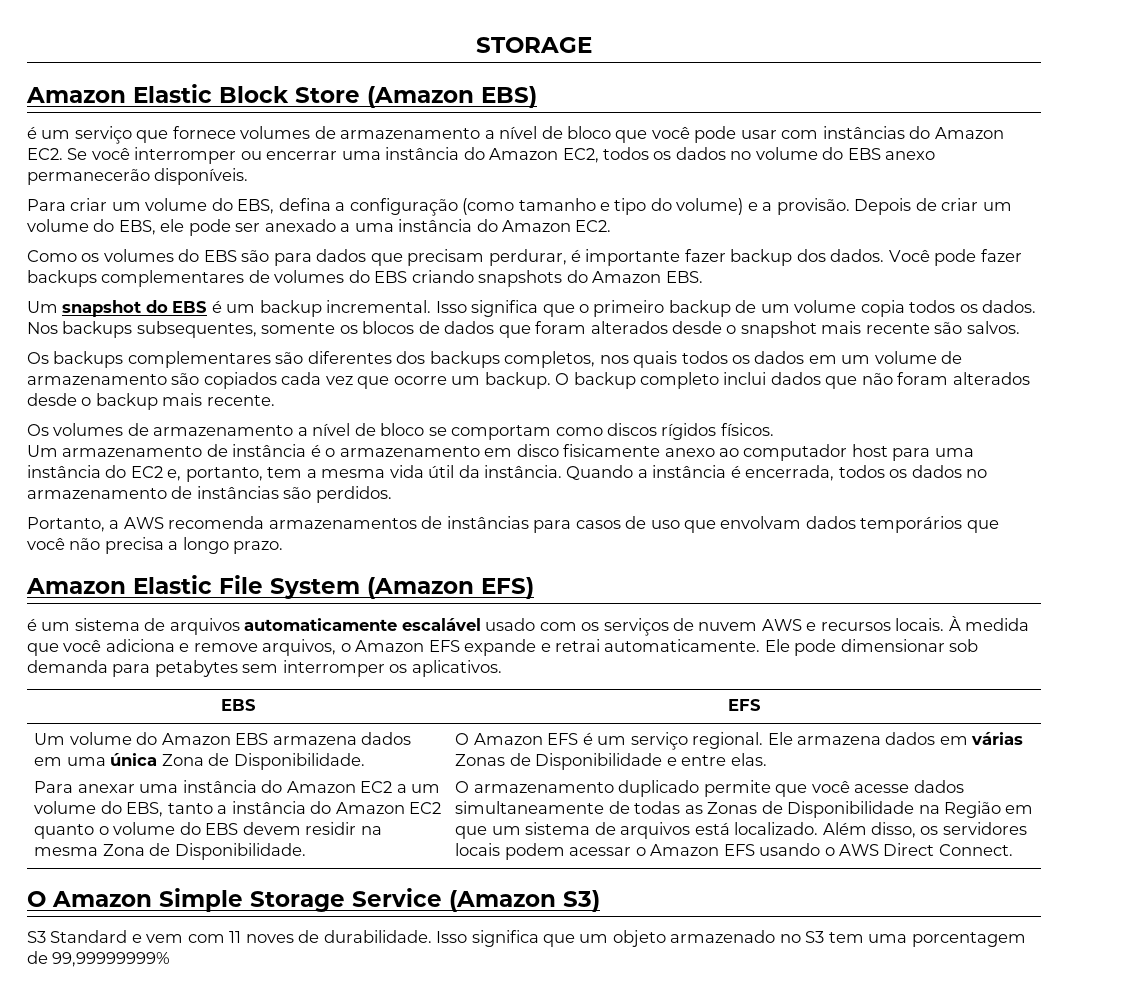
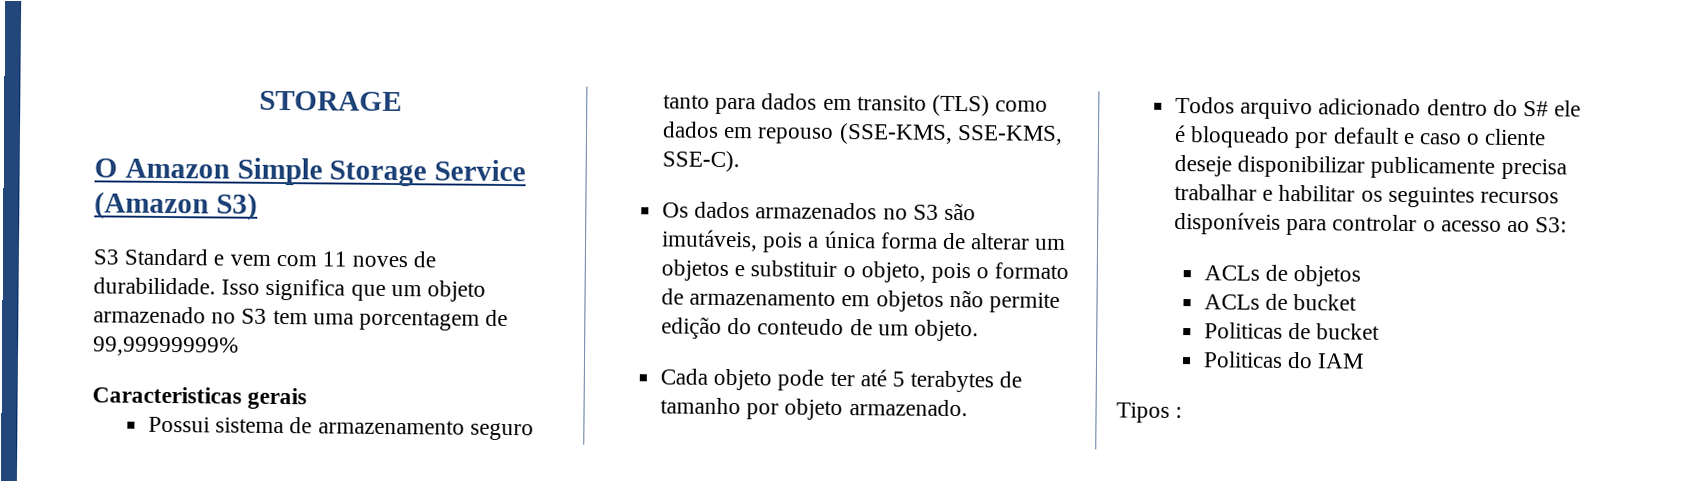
[26,84,537,108] [27,126,1004,144] [27,147,936,164] [27,168,249,185] [27,198,1012,216] [27,219,612,236] [27,249,1022,266] [27,270,703,287] [27,300,1037,317] [27,321,1020,338] [27,351,963,368] [27,372,1030,389] [27,393,275,410] [27,423,774,440] [27,444,974,461] [27,465,988,482] [27,486,392,503] [27,516,999,533] [27,537,284,554] [26,575,534,599] [27,616,1030,636] [27,639,979,656] [27,660,502,677] [220,699,256,711] [728,699,762,711] [34,732,412,745] [34,753,365,770] [34,780,440,793] [34,801,441,817] [34,822,382,839] [34,843,306,860] [455,732,1024,750] [455,753,767,770] [455,780,964,797] [455,801,1034,818] [455,822,1027,839] [455,843,1013,860] // Amazon Elastic Block Store (Amazon EBS) // é um serviço que fornece volumes de armazenamento a nível de bloco que você pode usar com instâncias do Amazon EC2. Se você interromper ou encerrar uma instância do Amazon EC2, todos os dados no volume do EBS anexo permanecerão disponíveis. // Para criar um volume do EBS, defina a configuração (como tamanho e tipo do volume) e a provisão. Depois de criar um volume do EBS, ele pode ser anexado a uma instância do Amazon EC2. // Como os volumes do EBS são para dados que precisam perdurar, é importante fazer backup dos dados. Você pode fazer backups complementares de volumes do EBS criando snapshots do Amazon EBS. // Um snapshot do EBS é um backup incremental. Isso significa que o primeiro backup de um volume copia todos os dados. Nos backups subsequentes, somente os blocos de dados que foram alterados desde o snapshot mais recente são salvos. // Os backups complementares são diferentes dos backups completos, nos quais todos os dados em um volume de armazenamento são copiados cada vez que ocorre um backup. O backup completo inclui dados que não foram alterados desde o backup mais recente. // Os volumes de armazenamento a nível de bloco se comportam como discos rígidos físicos. // Um armazenamento de instância é o armazenamento em disco fisicamente anexo ao computador host para uma instância do EC2 e, portanto, tem a mesma vida útil da instância. Quando a instância é encerrada, todos os dados no armazenamento de instâncias são perdidos. // Portanto, a AWS recomenda armazenamentos de instâncias para casos de uso que envolvam dados temporários que você não precisa a longo prazo. // Amazon Elastic File System (Amazon EFS) // é um sistema de arquivos automaticamente escalável usado com os serviços de nuvem AWS e recursos locais. À medida que você adiciona e remove arquivos, o Amazon EFS expande e retrai automaticamente. Ele pode dimensionar sob demanda para petabytes sem interromper os aplicativos. // EBS | EFS // Um volume do Amazon EBS armazena dados em uma única Zona de Disponibilidade. // Para anexar uma instância do Amazon EC2 a um volume do EBS, tanto a instância do Amazon EC2 quanto o volume do EBS devem residir na mesma Zona de Disponibilidade. | O Amazon EFS é um serviço regional. Ele armazena dados em várias Zonas de Disponibilidade e entre elas. // O armazenamento duplicado permite que você acesse dados simultaneamente de todas as Zonas de Disponibilidade na Região em que um sistema de arquivos está localizado. Além disso, os servidores locais podem acessar o Amazon EFS usando o AWS Direct Connect. -> (402, 101) none
(171, 959) none -> [92,386,308,410] [147,416,534,441] [662,93,1049,117] [661,121,1063,145] [661,150,740,173] [661,201,976,221] [660,229,1067,253] [660,259,1070,284] [660,288,1060,313] [660,316,979,342] [659,368,1023,393] [659,397,968,421] [1174,96,1582,120] [1173,124,1547,149] [1173,154,1567,180] [1173,183,1559,208] [1173,211,1568,236] [1203,264,1361,287] [1203,293,1357,311] [1203,322,1380,340] [1202,351,1364,369] [1116,402,1183,423] // Caracteristicas gerais // Possui sistema de armazenamento seguro tanto para dados em transito (TLS) como dados em repouso (SSE-KMS, SSE-KMS, SSE-C). // Os dados armazenados no S3 são imutáveis, pois a única forma de alterar um objetos e substituir o objeto, pois o formato de armazenamento em objetos não permite edição do conteudo de um objeto. // Cada objeto pode ter até 5 terabytes de tamanho por objeto armazenado. // Todos arquivo adicionado dentro do S# ele é bloqueado por default e caso o cliente deseje disponibilizar publicamente precisa trabalhar e habilitar os seguintes recursos disponíveis para controlar o acesso ao S3: // ACLs de objetos // ACLs de bucket // Politicas de bucket // Politicas do IAM // Tipos :

